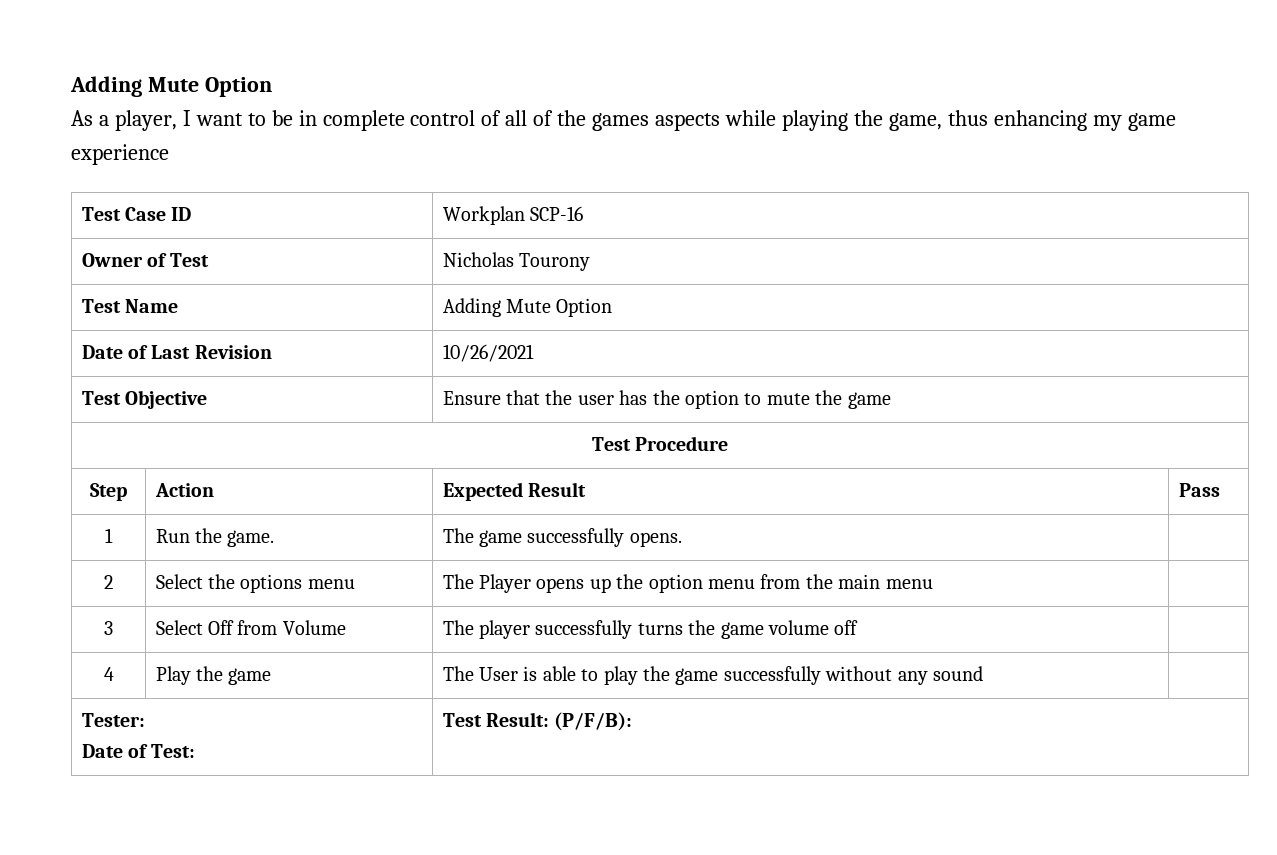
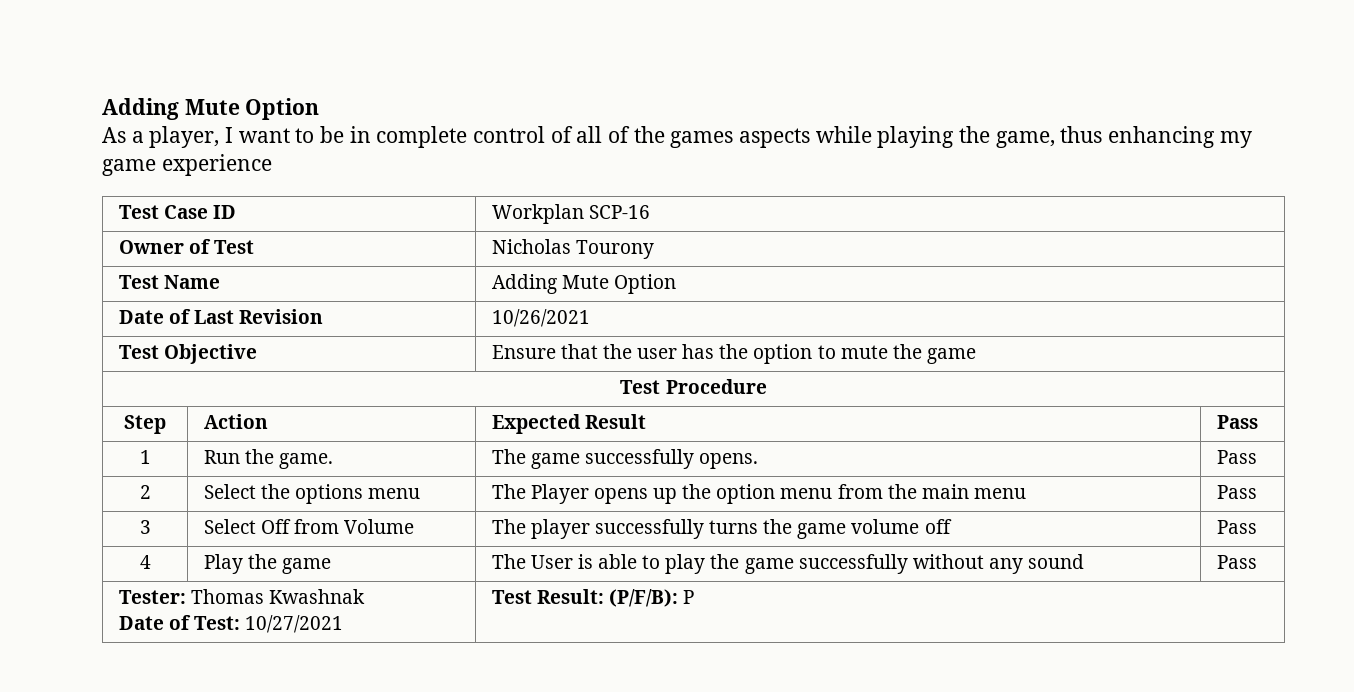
(682, 539) none -> [1216,450,1257,464] Pass
(933, 584) none -> [1216,485,1257,499] Pass
(859, 627) none -> [1216,520,1257,534] Pass
(983, 673) none -> [1216,555,1257,569] Pass
(145, 720) none -> [190,589,365,604] Thomas Kwashnak
(196, 751) none -> [245,615,344,633] 10/27/2021
(633, 721) none -> [683,590,695,604] P

